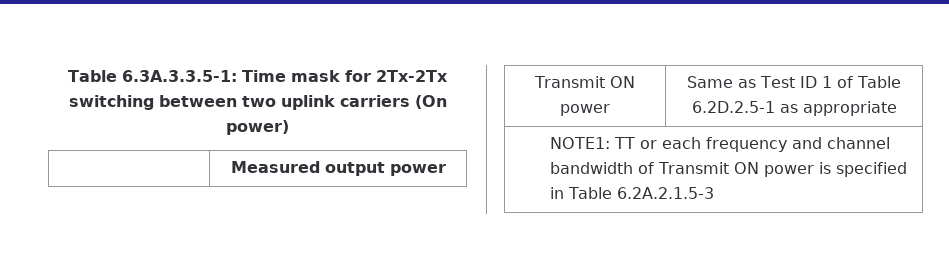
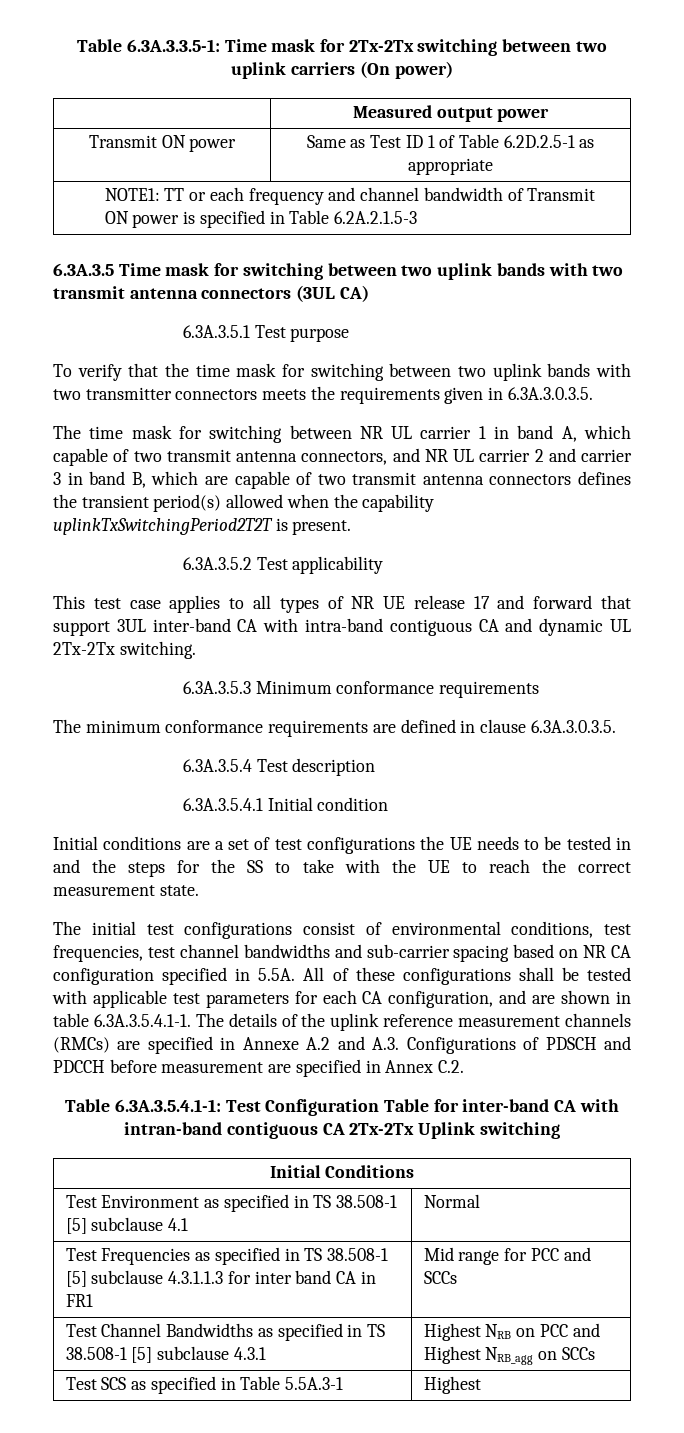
(715, 193) none -> [53,263,624,280] [53,285,369,302] [182,325,350,342] [53,363,631,381] [53,386,593,404] [53,425,632,443] [53,448,632,466] [53,471,631,489] [53,494,435,512] [53,518,352,535] [182,556,384,574] [53,595,631,613] [53,618,631,636] [53,641,196,659] [182,681,540,698] [53,719,616,737] [182,758,376,776] [182,797,389,811] [53,836,631,854] [53,859,631,877] [53,885,199,896] [53,921,631,939] [53,944,631,962] [53,967,632,985] [52,990,632,1008] [53,1013,632,1031] [53,1036,631,1054] [53,1059,465,1077] [65,1099,619,1116] [124,1122,560,1139] [269,1165,415,1178] [65,1194,398,1212] [65,1217,189,1234] [423,1194,480,1208] [65,1247,389,1265] [65,1270,376,1287] [65,1294,93,1307] [423,1247,591,1265] [423,1271,457,1284] [65,1323,386,1341] [65,1346,266,1363] [423,1323,600,1341] [423,1346,595,1365] [65,1376,344,1394] [423,1376,481,1394] // 6.3A.3.5 Time mask for switching between two uplink bands with two transmit antenna connectors (3UL CA) // 6.3A.3.5.1 Test purpose // To verify that the time mask for switching between two uplink bands with two transmitter connectors meets the requirements given in 6.3A.3.0.3.5. // The time mask for switching between NR UL carrier 1 in band A, which capable of two transmit antenna connectors, and NR UL carrier 2 and carrier 3 in band B, which are capable of two transmit antenna connectors defines the transient period(s) allowed when the capability uplinkTxSwitchingPeriod2T2T is present. // 6.3A.3.5.2 Test applicability // This test case applies to all types of NR UE release 17 and forward that support 3UL inter-band CA with intra-band contiguous CA and dynamic UL 2Tx-2Tx switching. // 6.3A.3.5.3 Minimum conformance requirements // The minimum conformance requirements are defined in clause 6.3A.3.0.3.5. // 6.3A.3.5.4 Test description // 6.3A.3.5.4.1 Initial condition // Initial conditions are a set of test configurations the UE needs to be tested in and the steps for the SS to take with the UE to reach the correct measurement state. // The initial test configurations consist of environmental conditions, test frequencies, test channel bandwidths and sub-carrier spacing based on NR CA configuration specified in 5.5A. All of these configurations shall be tested with applicable test parameters for each CA configuration, and are shown in table 6.3A.3.5.4.1-1. The details of the uplink reference measurement channels (RMCs) are specified in Annexe A.2 and A.3. Configurations of PDSCH and PDCCH before measurement are specified in Annex C.2. // Table 6.3A.3.5.4.1-1: Test Configuration Table for inter-band CA with intran-band contiguous CA 2Tx-2Tx Uplink switching // Initial Conditions // Test Environment as specified in TS 38.508-1 [5] subclause 4.1 | Normal // Test Frequencies as specified in TS 38.508-1 [5] subclause 4.3.1.1.3 for inter band CA in FR1 | Mid range for PCC and SCCs // Test Channel Bandwidths as specified in TS 38.508-1 [5] subclause 4.3.1 | Highest NRB on PCC and Highest NRB_agg on SCCs // Test SCS as specified in Table 5.5A.3-1 | Highest

